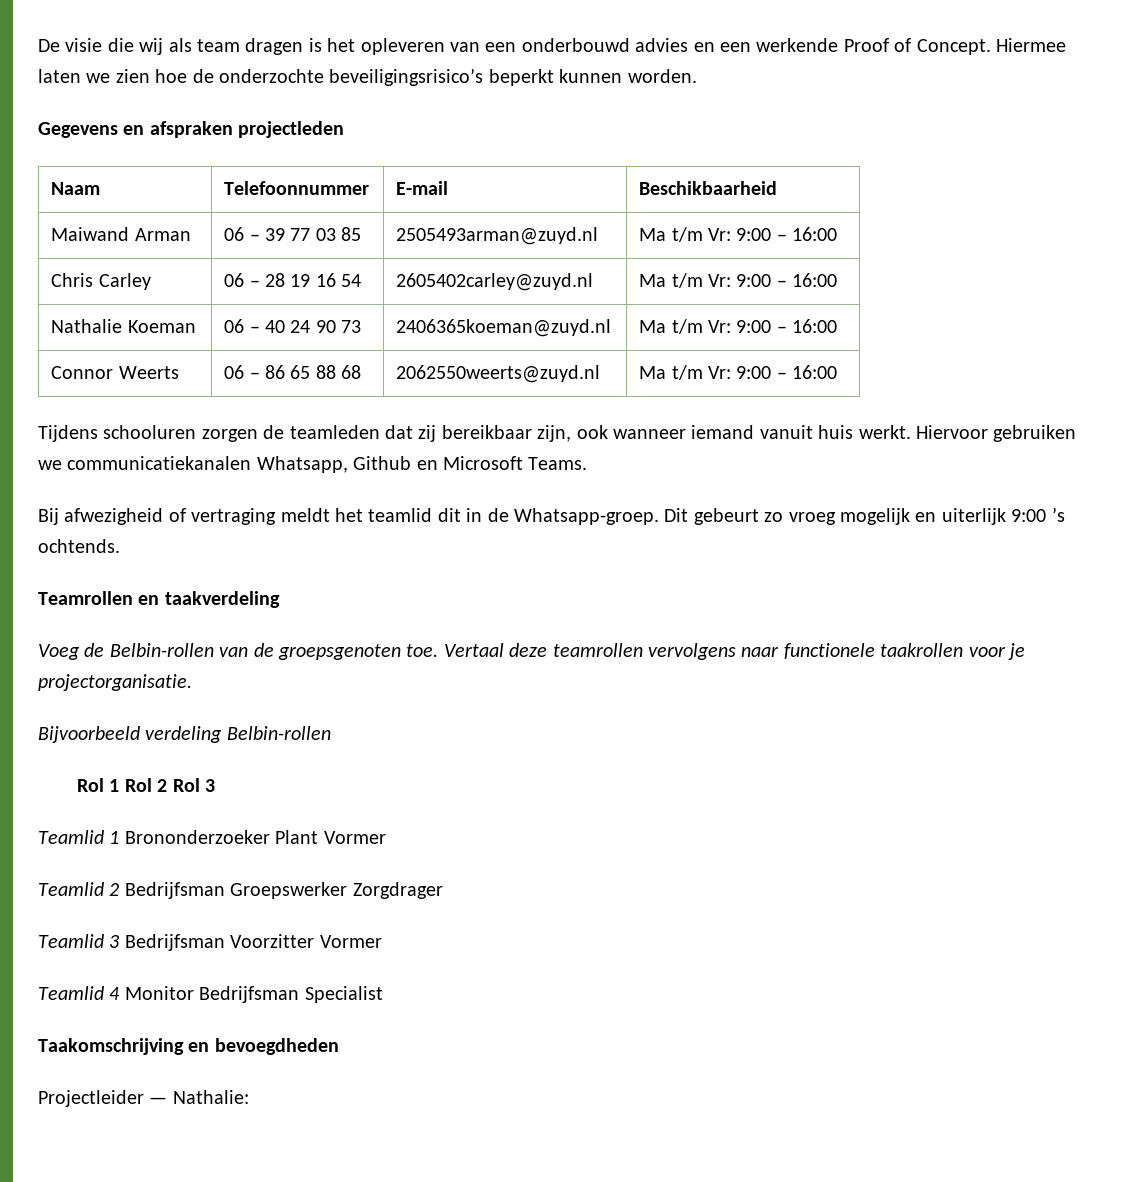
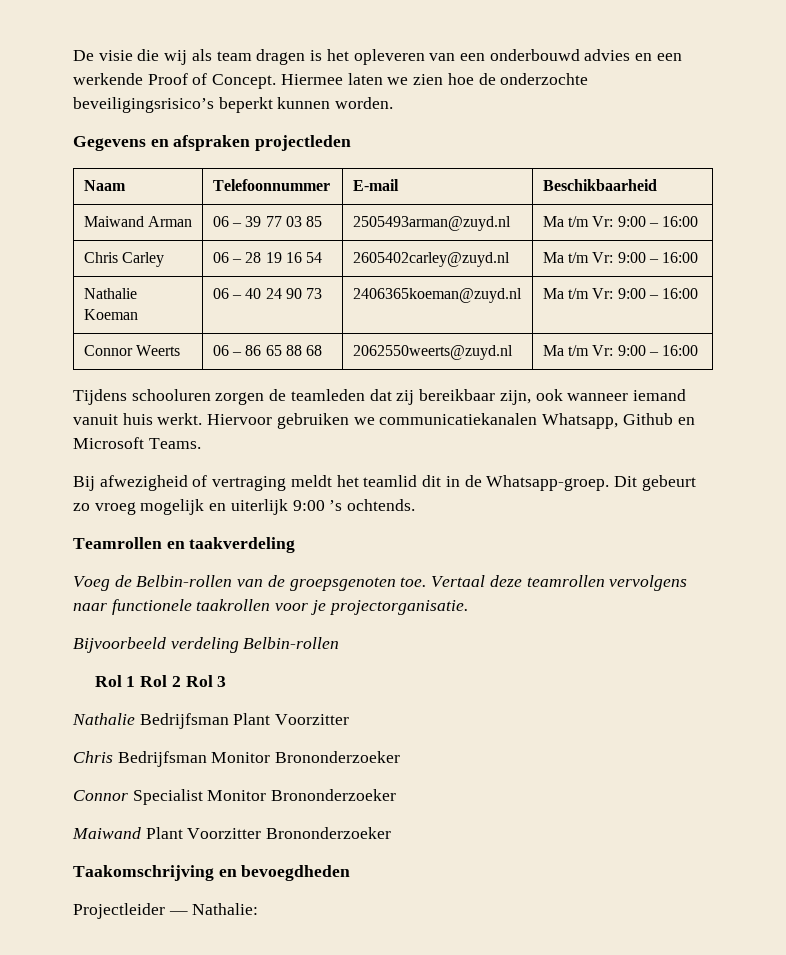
[38,830,386,844] [38,882,443,899] [38,934,382,951] [38,986,383,1003] Teamlid 1 Brononderzoeker Plant Vormer // Teamlid 2 Bedrijfsman Groepswerker Zorgdrager // Teamlid 3 Bedrijfsman Voorzitter Vormer // Teamlid 4 Monitor Bedrijfsman Specialist -> [72,713,350,729] [73,751,401,767] [73,789,397,805] [72,827,392,839] Nathalie Bedrijfsman Plant Voorzitter // Chris Bedrijfsman Monitor Brononderzoeker // Connor Specialist Monitor Brononderzoeker // Maiwand Plant Voorzitter Brononderzoeker

